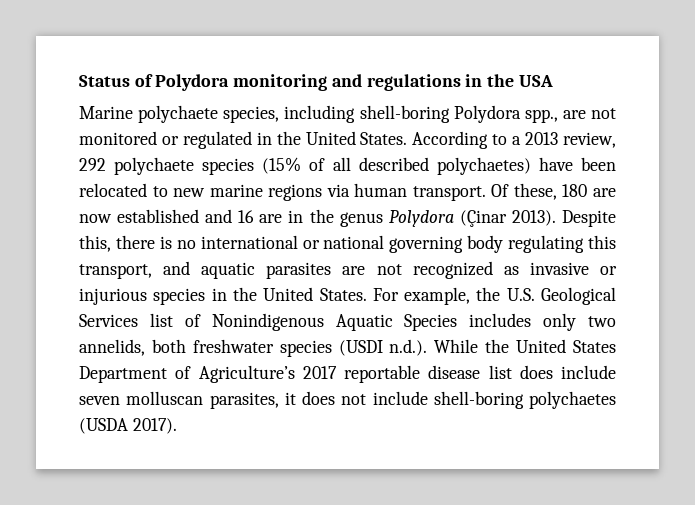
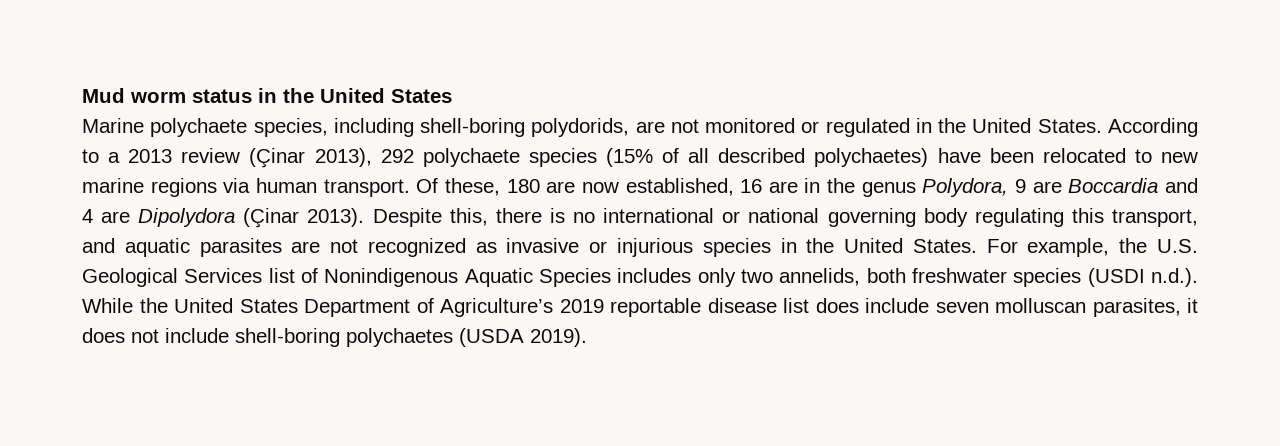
[79,74,553,91] Status of Polydora monitoring and regulations in the USA -> [82,88,452,103] Mud worm status in the United States
[453,105,558,123] Polydora spp., -> [531,118,630,137] polydorids,
[563,132,617,148] review, -> [181,148,372,168] review (Çinar 2013),
[117,209,233,223] established and -> [625,178,734,196] established,
[388,210,454,227] Polydora -> [922,178,1198,197] [82,208,236,227] Polydora, 9 are Boccardia and 4 are Dipolydora
[302,366,337,379] 2017 -> [559,299,604,313] 2019
[132,418,177,434] 2017). -> [530,328,587,347] 2019).

